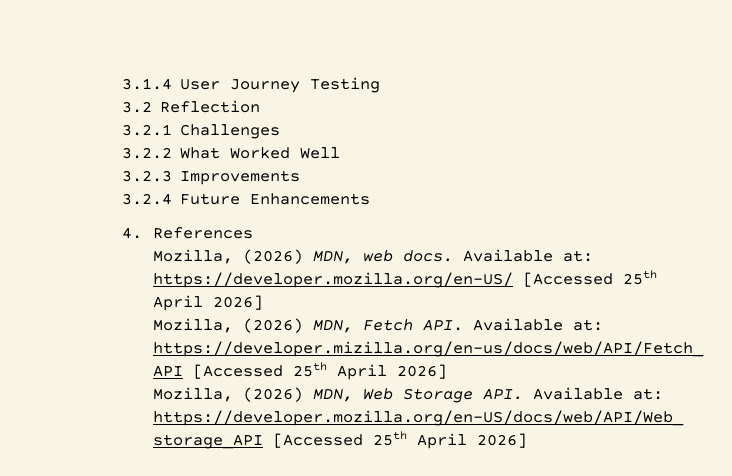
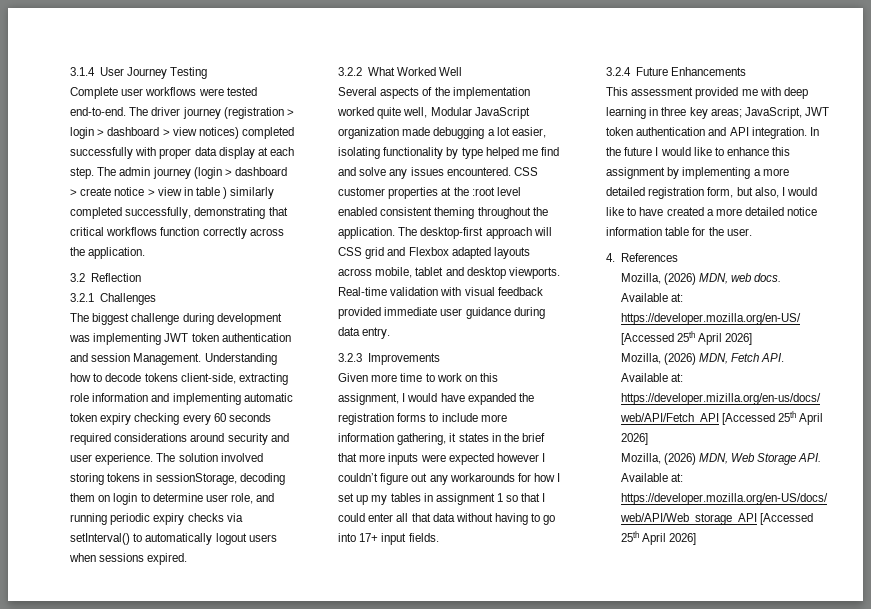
[121,100,261,113] [121,124,281,139] [121,147,341,159] [121,170,301,185] [121,193,371,205] 3.2 Reflection // 3.2.1 Challenges // 3.2.2 What Worked Well // 3.2.3 Improvements // 3.2.4 Future Enhancements -> [70,87,257,99] [70,107,294,119] [70,127,294,139] [70,147,294,159] [70,167,287,179] [70,187,275,199] [70,207,288,219] [70,227,284,239] [70,247,146,259] [70,273,142,282] [70,293,157,305] [70,313,282,325] [69,333,291,345] [70,353,277,365] [70,373,288,385] [70,393,293,405] [70,413,271,425] [70,433,289,445] [70,453,263,465] [70,473,285,485] [70,493,275,505] [70,513,243,525] [70,533,277,545] [69,553,188,565] [338,67,463,76] [338,87,530,99] [337,107,530,119] [338,127,546,139] [338,147,559,159] [338,167,538,179] [338,187,521,199] [338,207,548,219] [338,227,552,239] [338,247,530,259] [338,267,560,279] [338,287,543,296] [338,307,545,319] [338,327,391,339] [338,353,441,365] [338,373,498,382] [338,393,534,405] [338,413,507,425] [338,433,545,445] [338,453,545,465] [338,473,561,485] [338,493,546,505] [338,513,556,525] [338,533,439,545] [606,67,747,76] [606,87,808,99] [606,107,829,119] [606,127,819,139] [606,147,791,156] [606,167,789,179] [606,187,817,199] [606,207,818,216] [606,227,752,236] Complete user workflows were tested end-to-end. The driver journey (registration > login > dashboard > view notices) completed successfully with proper data display at each step. The admin journey (login > dashboard > create notice > view in table ) similarly completed successfully, demonstrating that critical workflows function correctly across the application. // 3.2 Reflection // 3.2.1 Challenges // The biggest challenge during development was implementing JWT token authentication and session Management. Understanding how to decode tokens client-side, extracting role information and implementing automatic token expiry checking every 60 seconds required considerations around security and user experience. The solution involved storing tokens in sessionStorage, decoding them on login to determine user role, and running periodic expiry checks via setInterval() to automatically logout users when sessions expired. // 3.2.2 What Worked Well // Several aspects of the implementation worked quite well, Modular JavaScript organization made debugging a lot easier, isolating functionality by type helped me find and solve any issues encountered. CSS customer properties at the :root level enabled consistent theming throughout the application. The desktop-first approach will CSS grid and Flexbox adapted layouts across mobile, tablet and desktop viewports. Real-time validation with visual feedback provided immediate user guidance during data entry. // 3.2.3 Improvements // Given more time to work on this assignment, I would have expanded the registration forms to include more information gathering, it states in the brief that more inputs were expected however I couldn’t figure out any workarounds for how I set up my tables in assignment 1 so that I could enter all that data without having to go into 17+ input fields. // 3.2.4 Future Enhancements // This assessment provided me with deep learning in three key areas; JavaScript, JWT token authentication and API integration. In the future I would like to enhance this assignment by implementing a more detailed registration form, but also, I would like to have created a more detailed notice information table for the user.

